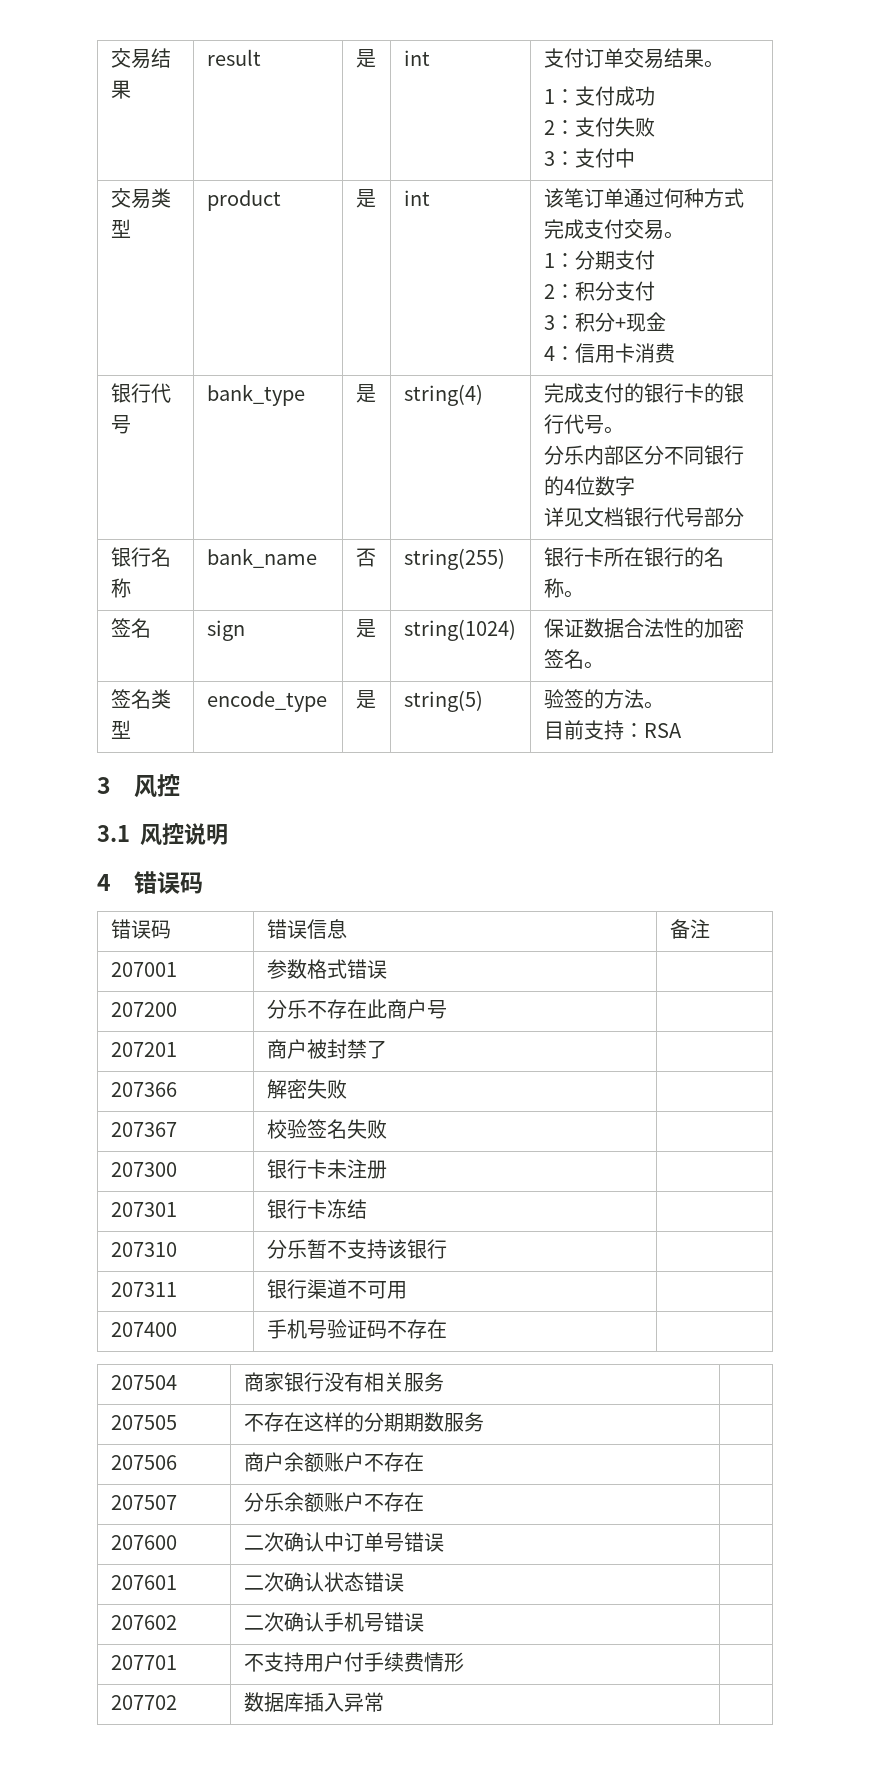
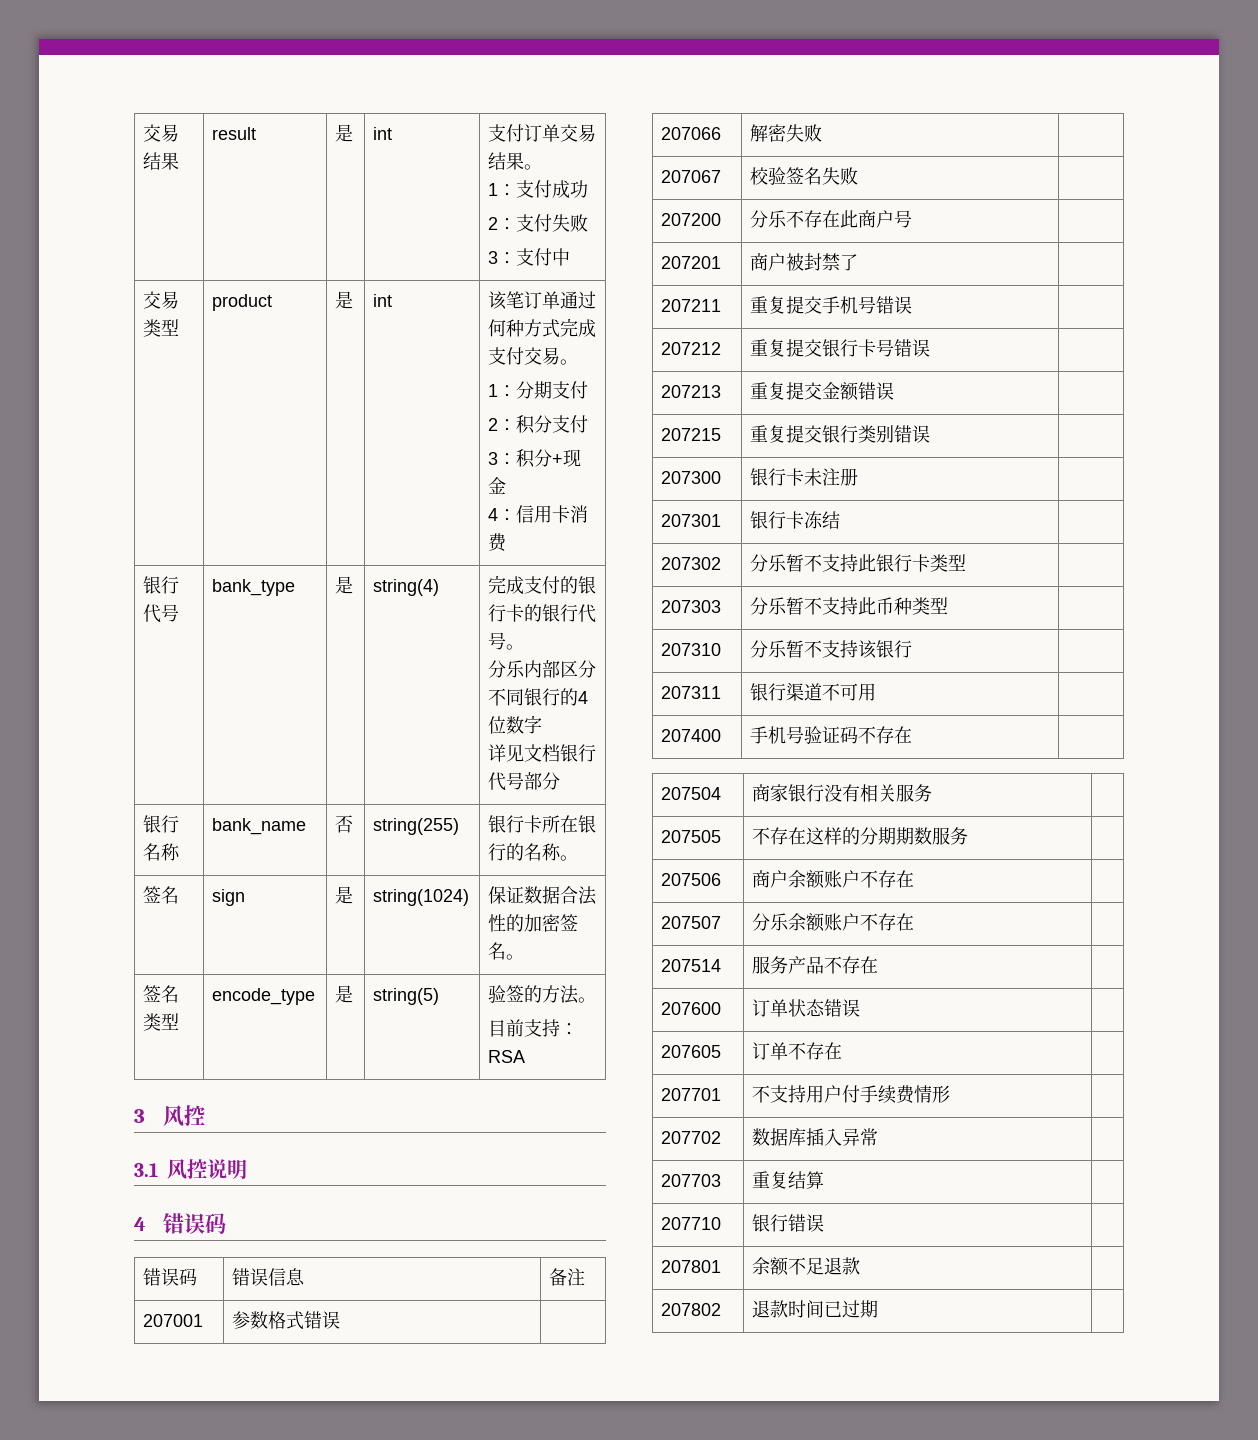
(387, 969) none -> [661,127,722,140] [750,124,823,142] [661,170,722,183] [750,167,859,185] // 207066 | 解密失败 | // 207067 | 校验签名失败 |
[110,1082,177,1097] [266,1079,347,1099] [110,1122,177,1137] [266,1119,387,1139] 207366 | 解密失败 | // 207367 | 校验签名失败 -> [661,299,722,312] [750,296,913,314] [661,342,722,355] [750,339,931,357] [661,385,722,398] [750,382,895,401] [661,428,722,441] [750,425,931,443] 207211 | 重复提交手机号错误 | // 207212 | 重复提交银行卡号错误 | // 207213 | 重复提交金额错误 | // 207215 | 重复提交银行类别错误
(367, 1209) none -> [661,557,722,570] [750,554,967,572] [661,600,722,613] [750,597,949,615] // 207302 | 分乐暂不支持此银行卡类型 | // 207303 | 分乐暂不支持此币种类型 |
[110,1535,177,1550] [243,1532,444,1552] [110,1575,177,1590] [243,1572,404,1592] [110,1615,177,1630] [243,1612,424,1632] 207600 | 二次确认中订单号错误 | // 207601 | 二次确认状态错误 | // 207602 | 二次确认手机号错误 -> [661,959,722,972] [752,956,879,974] [661,1002,722,1015] [752,999,861,1017] [661,1045,722,1058] [752,1042,843,1060] 207514 | 服务产品不存在 | // 207600 | 订单状态错误 | // 207605 | 订单不存在
(384, 1702) none -> [661,1174,722,1187] [752,1171,825,1189] [661,1217,722,1230] [752,1214,825,1232] [661,1260,722,1273] [752,1257,861,1276] [661,1303,722,1316] [752,1300,879,1318] // 207703 | 重复结算 | // 207710 | 银行错误 | // 207801 | 余额不足退款 | // 207802 | 退款时间已过期 |

